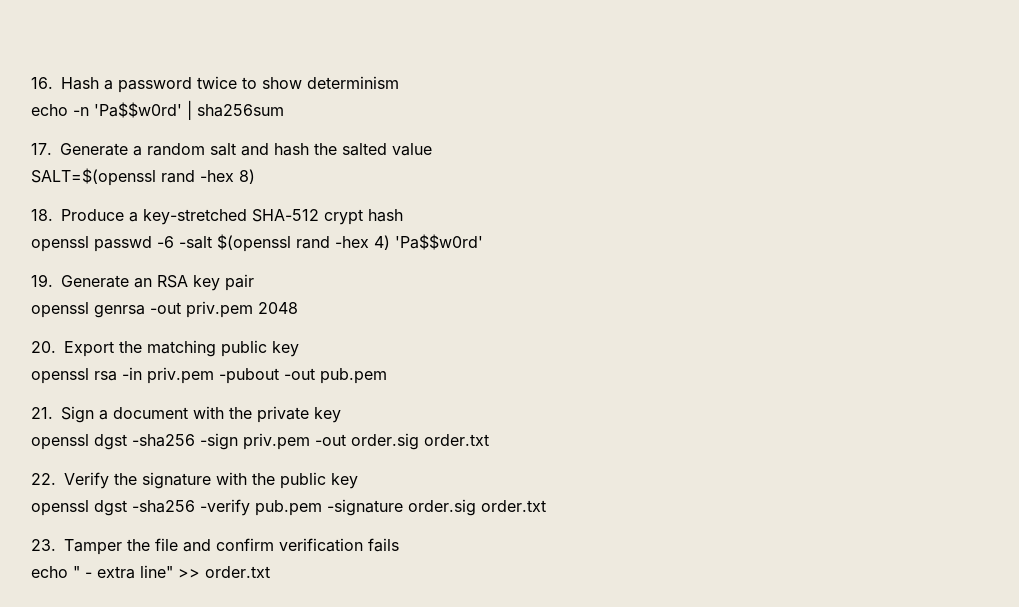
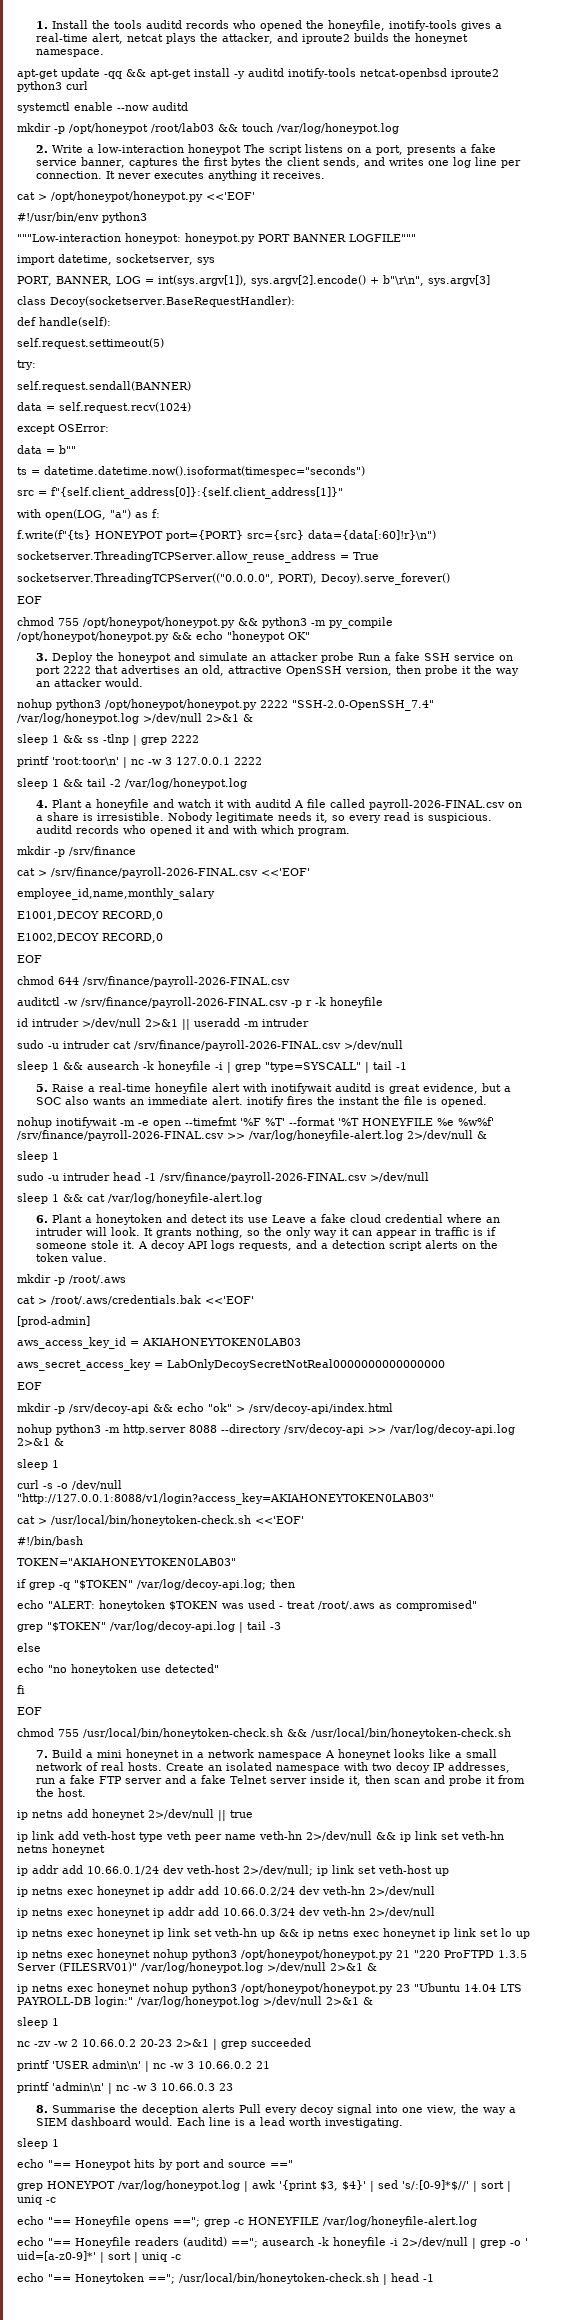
[31,76,399,93] [31,100,284,120] [31,143,432,156] [31,168,255,186] [31,209,403,225] [31,234,483,252] [31,274,254,291] [31,301,298,318] [31,340,299,357] [31,367,387,384] [31,406,341,423] [31,433,489,450] [31,472,358,489] [31,499,546,516] [31,538,399,555] [31,565,270,579] 16. Hash a password twice to show determinism // echo -n 'Pa$$w0rd' | sha256sum // 17. Generate a random salt and hash the salted value // SALT=$(openssl rand -hex 8) // 18. Produce a key-stretched SHA-512 crypt hash // openssl passwd -6 -salt $(openssl rand -hex 4) 'Pa$$w0rd' // 19. Generate an RSA key pair // openssl genrsa -out priv.pem 2048 // 20. Export the matching public key // openssl rsa -in priv.pem -pubout -out pub.pem // 21. Sign a document with the private key // openssl dgst -sha256 -sign priv.pem -out order.sig order.txt // 22. Verify the signature with the public key // openssl dgst -sha256 -verify pub.pem -signature order.sig order.txt // 23. Tamper the file and confirm verification fails // echo " - extra line" >> order.txt -> [36,20,503,31] [36,33,469,44] [36,49,105,57] [17,68,499,79] [17,81,88,92] [17,102,188,113] [17,123,399,134] [36,144,497,155] [36,157,522,168] [36,170,326,181] [17,191,255,202] [17,212,147,223] [17,233,416,244] [17,254,215,265] [17,275,490,286] [17,296,295,307] [17,317,111,327] [17,338,164,349] [17,360,36,370] [17,381,191,392] [17,402,191,413] [17,424,109,434] [17,445,76,454] [17,466,365,477] [17,487,343,499] [17,509,160,520] [17,530,436,541] [17,551,379,563] [17,573,450,585] [17,596,42,604] [17,617,393,629] [17,631,310,642] [36,652,514,663] [36,665,520,676] [36,678,144,687] [17,699,434,711] [17,713,253,724] [17,734,199,746] [17,756,262,768] [17,778,247,789] [36,799,523,810] [36,812,493,823] [36,825,351,836] [17,846,136,857] [17,867,310,878] [17,888,215,900] [17,911,163,921] [17,933,163,943] [17,955,42,963] [17,976,290,987] [17,997,383,1008] [17,1018,309,1030] [17,1040,403,1051] [17,1061,407,1073] [36,1083,512,1094] [36,1096,488,1107] [17,1117,494,1128] [17,1130,487,1141] [17,1151,59,1162] [17,1172,429,1183] [17,1193,262,1204] [36,1214,501,1225] [36,1227,497,1238] [36,1240,499,1251] [36,1253,108,1262] [17,1274,126,1285] [17,1295,254,1305] [17,1316,90,1327] [17,1337,301,1349] [17,1359,445,1371] [17,1382,42,1390] [17,1403,393,1414] [17,1424,515,1435] [17,1438,64,1446] [17,1459,59,1470] [17,1480,122,1490] [17,1493,434,1505] [17,1515,304,1526] [17,1536,83,1546] [17,1558,236,1566] [17,1579,295,1590] [17,1600,477,1611] [17,1621,281,1633] [17,1643,41,1652] [17,1664,219,1675] [17,1685,25,1694] [17,1707,42,1715] [17,1728,511,1739] [36,1749,498,1760] [36,1762,511,1773] [36,1775,526,1786] [36,1788,87,1797] [17,1809,253,1821] [17,1831,504,1842] [17,1844,105,1855] [17,1865,449,1876] [17,1886,435,1897] [17,1907,435,1918] [17,1928,530,1939] [17,1949,527,1960] [17,1962,377,1973] [17,1983,522,1994] [17,1996,373,2007] [17,2017,59,2028] [17,2038,311,2050] [17,2060,270,2072] [17,2082,233,2094] [36,2104,517,2115] [36,2117,404,2128] [17,2138,59,2149] [17,2159,293,2170] [17,2180,511,2192] [17,2195,56,2205] [17,2216,477,2227] [17,2237,528,2249] [17,2251,181,2263] [17,2273,434,2285] 1. Install the tools auditd records who opened the honeyfile, inotify-tools gives a real-time alert, netcat plays the attacker, and iproute2 builds the honeynet namespace. // apt-get update -qq && apt-get install -y auditd inotify-tools netcat-openbsd iproute2 python3 curl // systemctl enable --now auditd // mkdir -p /opt/honeypot /root/lab03 && touch /var/log/honeypot.log // 2. Write a low-interaction honeypot The script listens on a port, presents a fake service banner, captures the first bytes the client sends, and writes one log line per connection. It never executes anything it receives. // cat > /opt/honeypot/honeypot.py <<'EOF' // #!/usr/bin/env python3 // """Low-interaction honeypot: honeypot.py PORT BANNER LOGFILE""" // import datetime, socketserver, sys // PORT, BANNER, LOG = int(sys.argv[1]), sys.argv[2].encode() + b"\r\n", sys.argv[3] // class Decoy(socketserver.BaseRequestHandler): // def handle(self): // self.request.settimeout(5) // try: // self.request.sendall(BANNER) // data = self.request.recv(1024) // except OSError: // data = b"" // ts = datetime.datetime.now().isoformat(timespec="seconds") // src = f"{self.client_address[0]}:{self.client_address[1]}" // with open(LOG, "a") as f: // f.write(f"{ts} HONEYPOT port={PORT} src={src} data={data[:60]!r}\n") // socketserver.ThreadingTCPServer.allow_reuse_address = True // socketserver.ThreadingTCPServer(("0.0.0.0", PORT), Decoy).serve_forever() // EOF // chmod 755 /opt/honeypot/honeypot.py && python3 -m py_compile /opt/honeypot/honeypot.py && echo "honeypot OK" // 3. Deploy the honeypot and simulate an attacker probe Run a fake SSH service on port 2222 that advertises an old, attractive OpenSSH version, then probe it the way an attacker would. // nohup python3 /opt/honeypot/honeypot.py 2222 "SSH-2.0-OpenSSH_7.4" /var/log/honeypot.log >/dev/null 2>&1 & // sleep 1 && ss -tlnp | grep 2222 // printf 'root:toor\n' | nc -w 3 127.0.0.1 2222 // sleep 1 && tail -2 /var/log/honeypot.log // 4. Plant a honeyfile and watch it with auditd A file called payroll-2026-FINAL.csv on a share is irresistible. Nobody legitimate needs it, so every read is suspicious. auditd records who opened it and with which program. // mkdir -p /srv/finance // cat > /srv/finance/payroll-2026-FINAL.csv <<'EOF' // employee_id,name,monthly_salary // E1001,DECOY RECORD,0 // E1002,DECOY RECORD,0 // EOF // chmod 644 /srv/finance/payroll-2026-FINAL.csv // auditctl -w /srv/finance/payroll-2026-FINAL.csv -p r -k honeyfile // id intruder >/dev/null 2>&1 || useradd -m intruder // sudo -u intruder cat /srv/finance/payroll-2026-FINAL.csv >/dev/null // sleep 1 && ausearch -k honeyfile -i | grep "type=SYSCALL" | tail -1 // 5. Raise a real-time honeyfile alert with inotifywait auditd is great evidence, but a SOC also wants an immediate alert. inotify fires the instant the file is opened. // nohup inotifywait -m -e open --timefmt '%F %T' --format '%T HONEYFILE %e %w%f' /srv/finance/payroll-2026-FINAL.csv >> /var/log/honeyfile-alert.log 2>/dev/null & // sleep 1 // sudo -u intruder head -1 /srv/finance/payroll-2026-FINAL.csv >/dev/null // sleep 1 && cat /var/log/honeyfile-alert.log // 6. Plant a honeytoken and detect its use Leave a fake cloud credential where an intruder will look. It grants nothing, so the only way it can appear in traffic is if someone stole it. A decoy API logs requests, and a detection script alerts on the token value. // mkdir -p /root/.aws // cat > /root/.aws/credentials.bak <<'EOF' // [prod-admin] // aws_access_key_id = AKIAHONEYTOKEN0LAB03 // aws_secret_access_key = LabOnlyDecoySecretNotReal0000000000000000 // EOF // mkdir -p /srv/decoy-api && echo "ok" > /srv/decoy-api/index.html // nohup python3 -m http.server 8088 --directory /srv/decoy-api >> /var/log/decoy-api.log 2>&1 & // sleep 1 // curl -s -o /dev/null "http://127.0.0.1:8088/v1/login?access_key=AKIAHONEYTOKEN0LAB03" // cat > /usr/local/bin/honeytoken-check.sh <<'EOF' // #!/bin/bash // TOKEN="AKIAHONEYTOKEN0LAB03" // if grep -q "$TOKEN" /var/log/decoy-api.log; then // echo "ALERT: honeytoken $TOKEN was used - treat /root/.aws as compromised" // grep "$TOKEN" /var/log/decoy-api.log | tail -3 // else // echo "no honeytoken use detected" // fi // EOF // chmod 755 /usr/local/bin/honeytoken-check.sh && /usr/local/bin/honeytoken-check.sh // 7. Build a mini honeynet in a network namespace A honeynet looks like a small network of real hosts. Create an isolated namespace with two decoy IP addresses, run a fake FTP server and a fake Telnet server inside it, then scan and probe it from the host. // ip netns add honeynet 2>/dev/null || true // ip link add veth-host type veth peer name veth-hn 2>/dev/null && ip link set veth-hn netns honeynet // ip addr add 10.66.0.1/24 dev veth-host 2>/dev/null; ip link set veth-host up // ip netns exec honeynet ip addr add 10.66.0.2/24 dev veth-hn 2>/dev/null // ip netns exec honeynet ip addr add 10.66.0.3/24 dev veth-hn 2>/dev/null // ip netns exec honeynet ip link set veth-hn up && ip netns exec honeynet ip link set lo up // ip netns exec honeynet nohup python3 /opt/honeypot/honeypot.py 21 "220 ProFTPD 1.3.5 Server (FILESRV01)" /var/log/honeypot.log >/dev/null 2>&1 & // ip netns exec honeynet nohup python3 /opt/honeypot/honeypot.py 23 "Ubuntu 14.04 LTS PAYROLL-DB login:" /var/log/honeypot.log >/dev/null 2>&1 & // sleep 1 // nc -zv -w 2 10.66.0.2 20-23 2>&1 | grep succeeded // printf 'USER admin\n' | nc -w 3 10.66.0.2 21 // printf 'admin\n' | nc -w 3 10.66.0.3 23 // 8. Summarise the deception alerts Pull every decoy signal into one view, the way a SIEM dashboard would. Each line is a lead worth investigating. // sleep 1 // echo "== Honeypot hits by port and source ==" // grep HONEYPOT /var/log/honeypot.log | awk '{print $3, $4}' | sed 's/:[0-9]*$//' | sort | uniq -c // echo "== Honeyfile opens =="; grep -c HONEYFILE /var/log/honeyfile-alert.log // echo "== Honeyfile readers (auditd) =="; ausearch -k honeyfile -i 2>/dev/null | grep -o ' uid=[a-z0-9]*' | sort | uniq -c // echo "== Honeytoken =="; /usr/local/bin/honeytoken-check.sh | head -1

